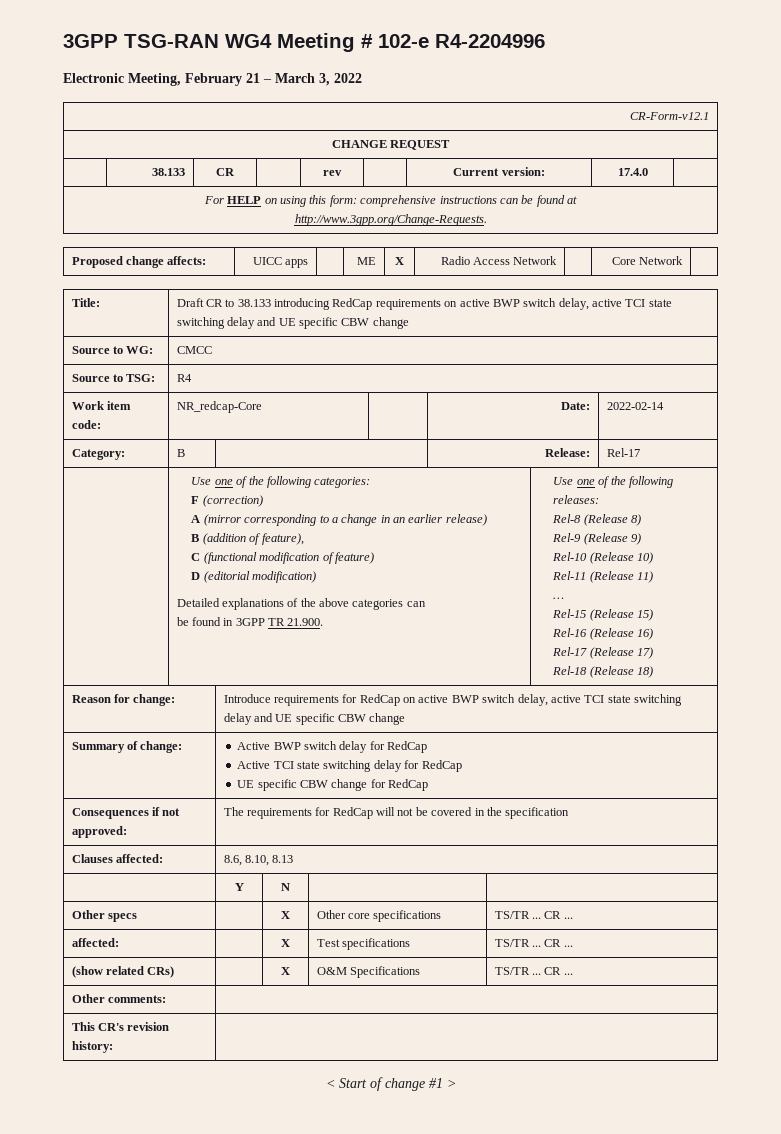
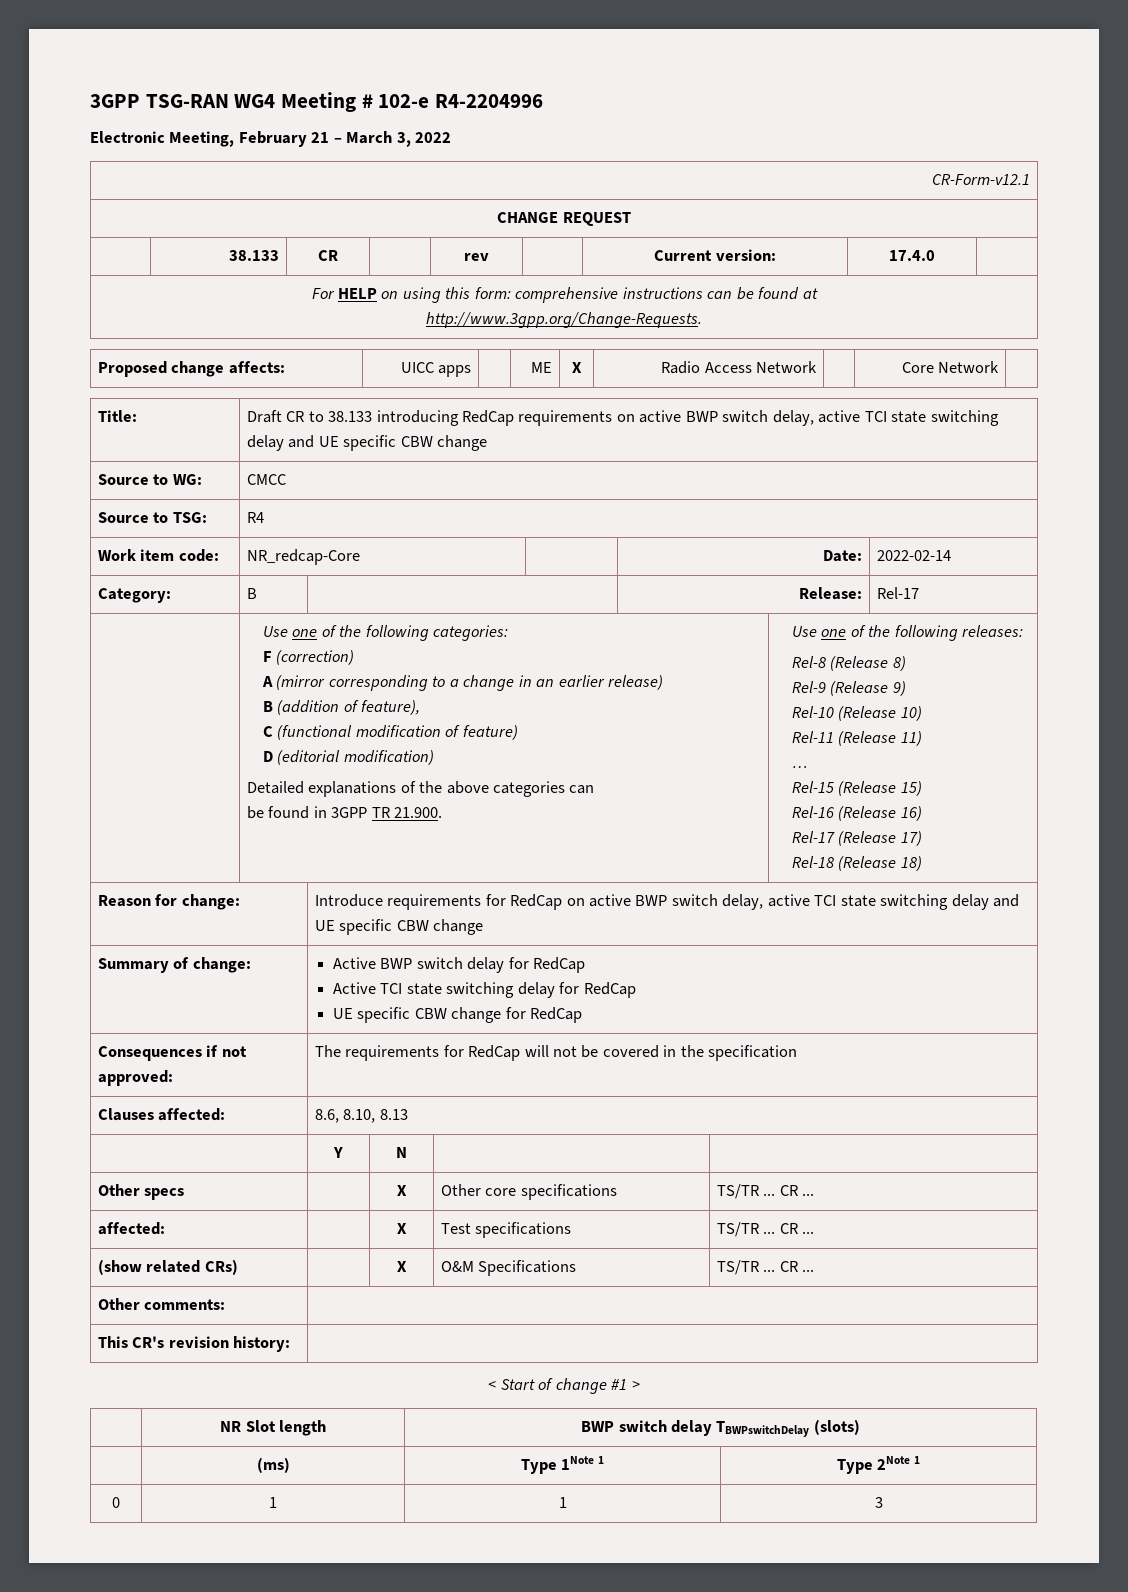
(456, 1083) none -> [220,1420,326,1436] [581,1419,860,1437] [256,1457,290,1473] [520,1456,605,1474] [836,1456,921,1474] [112,1497,120,1508] [269,1497,277,1508] [558,1497,567,1508] [874,1497,883,1508] // | NR Slot length | BWP switch delay TBWPswitchDelay (slots) // | (ms) | Type 1Note 1 | Type 2Note 1 // 0 | 1 | 1 | 3

